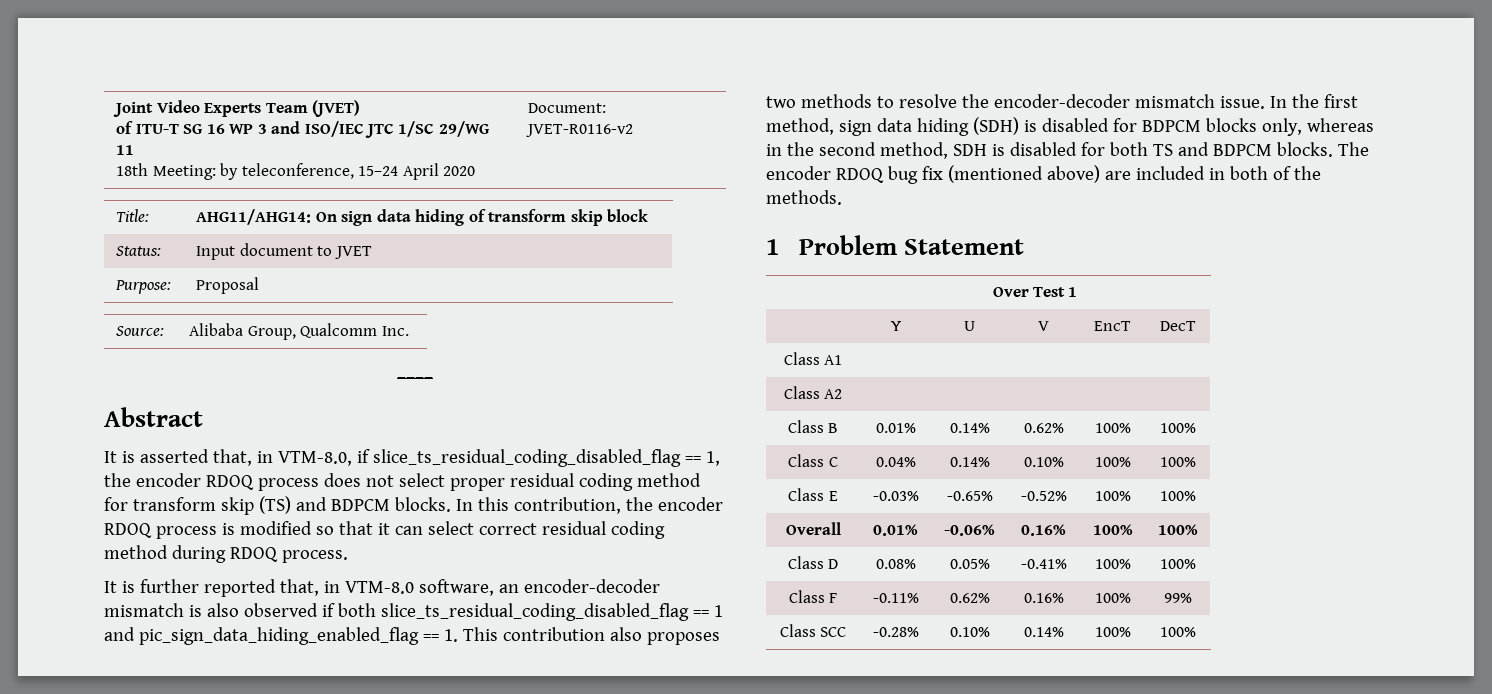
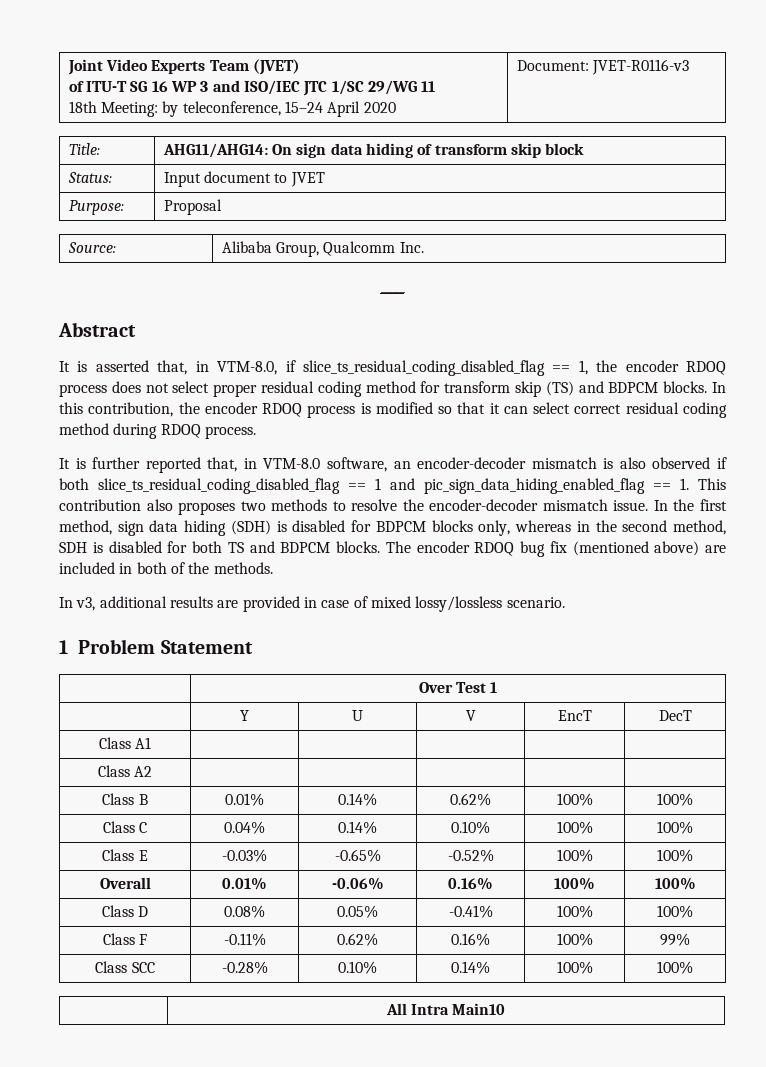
[526,124,634,137] JVET-R0116-v2 -> [592,59,690,75] JVET-R0116-v3
(842, 197) none -> [59,596,565,612] // In v3, additional results are provided in case of mixed lossy/lossless scenario.
(1196, 632) none -> [385,1003,506,1015] // | All Intra Main10

